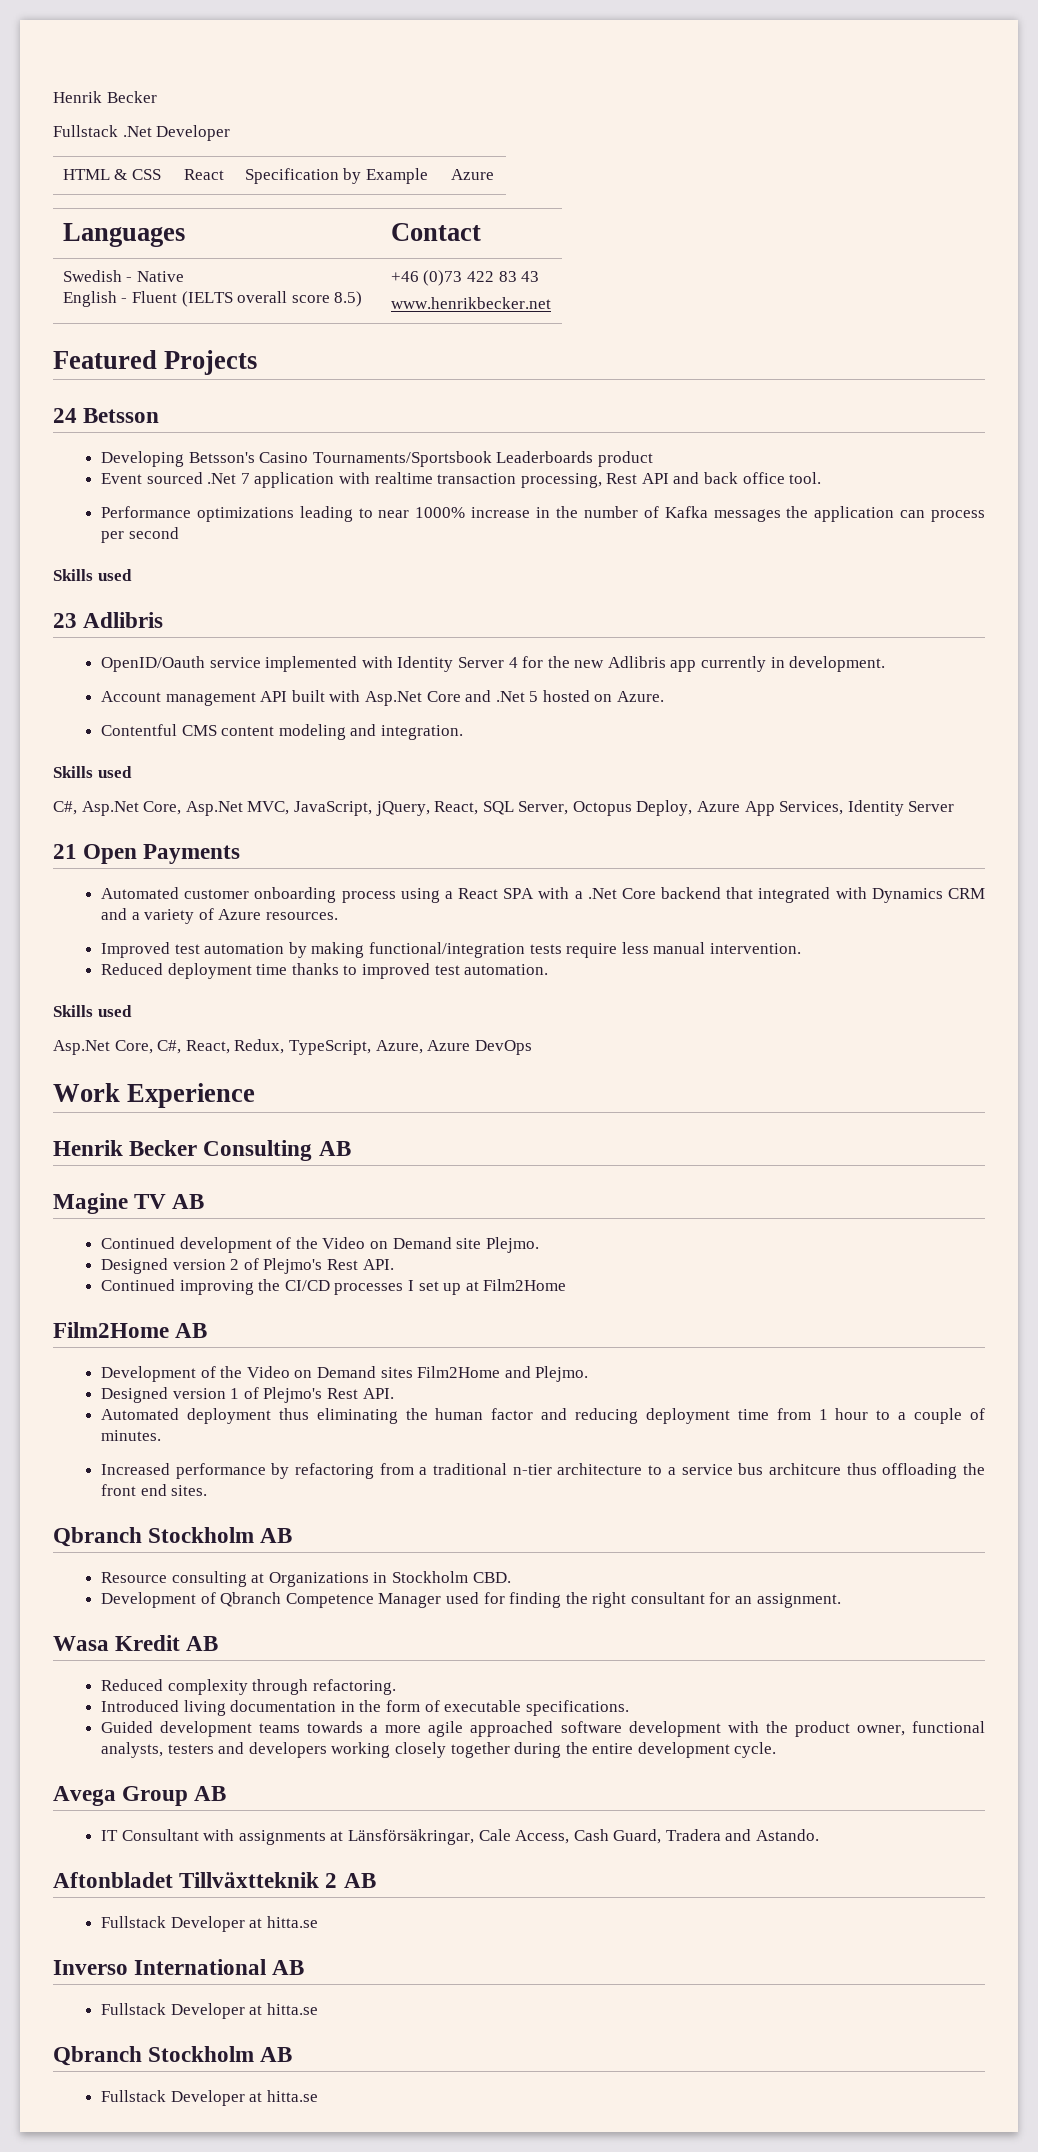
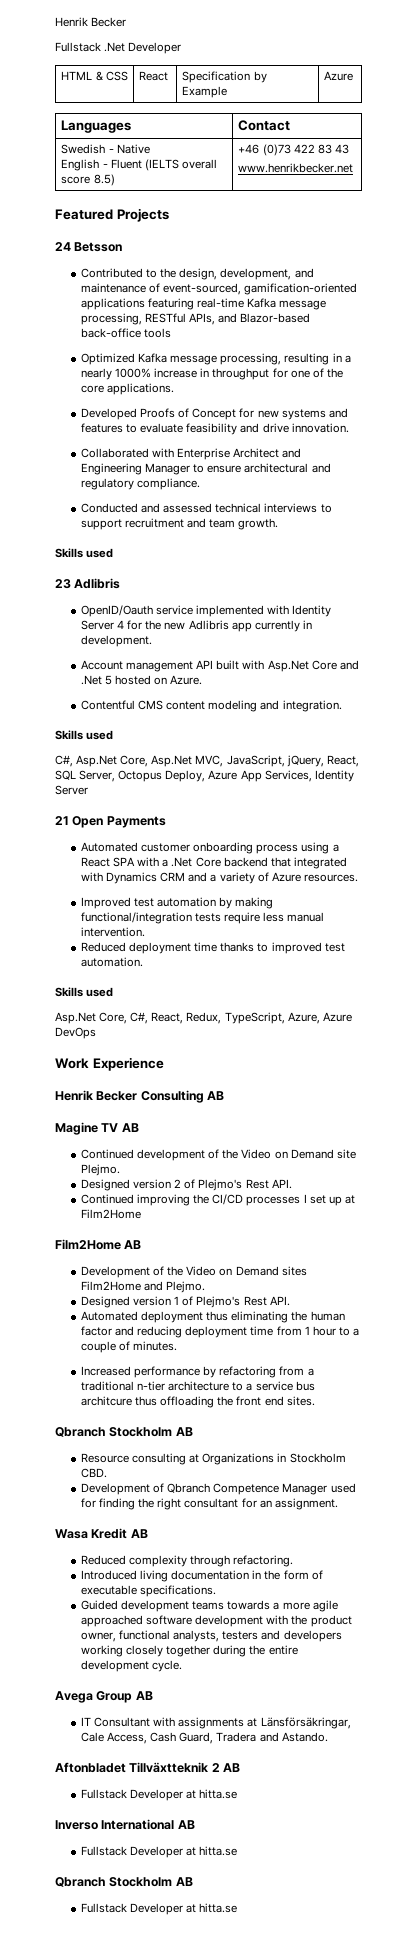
[100,451,653,467] [100,472,822,488] [100,506,986,522] [100,527,179,543] Developing Betsson's Casino Tournaments/Sportsbook Leaderboards product // Event sourced .Net 7 application with realtime transaction processing, Rest API and back office tool. // Performance optimizations leading to near 1000% increase in the number of Kafka messages the application can process per second -> [80,268,314,280] [80,283,358,295] [80,298,327,310] [80,313,311,325] [80,328,172,338] [80,353,351,365] [80,368,343,380] [80,383,175,395] [80,408,348,420] [80,423,349,435] [80,448,302,460] [80,463,331,475] [80,478,201,490] [80,503,332,513] [80,518,279,530] Contributed to the design, development, and maintenance of event-sourced, gamification-oriented applications featuring real-time Kafka message processing, RESTful APIs, and Blazor-based back-office tools // Optimized Kafka message processing, resulting in a nearly 1000% increase in throughput for one of the core applications. // Developed Proofs of Concept for new systems and features to evaluate feasibility and drive innovation. // Collaborated with Enterprise Architect and Engineering Manager to ensure architectural and regulatory compliance. // Conducted and assessed technical interviews to support recruitment and team growth.

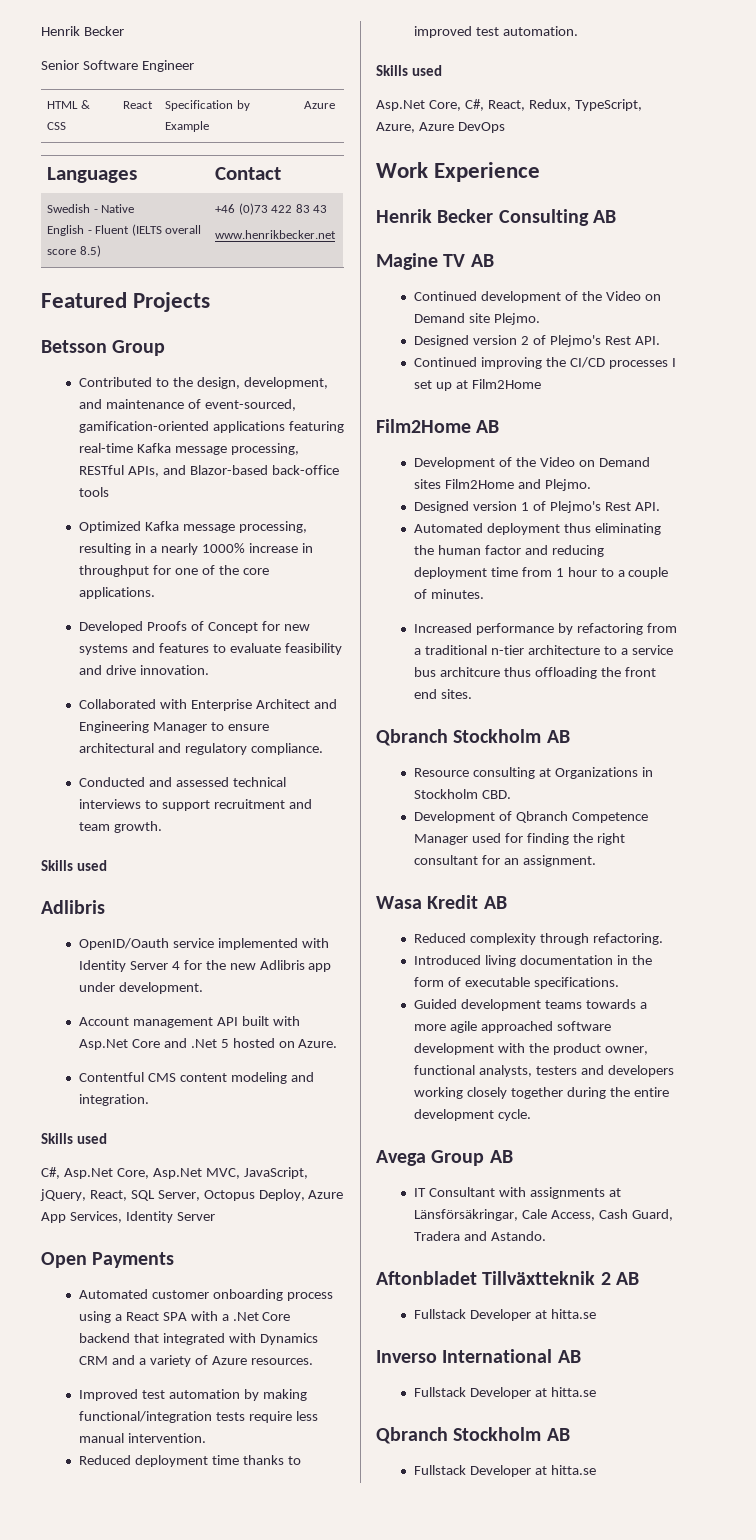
[55,42,182,54] Fullstack .Net Developer -> [41,60,194,72] Senior Software Engineer
[55,242,71,251] 24 -> (211, 302) none
(123, 247) none -> [112,340,166,356] Group
[55,579,71,589] 23 -> (107, 865) none
[254,620,312,632] currently in -> [79,982,116,992] under
[55,816,69,825] 21 -> (215, 1216) none

